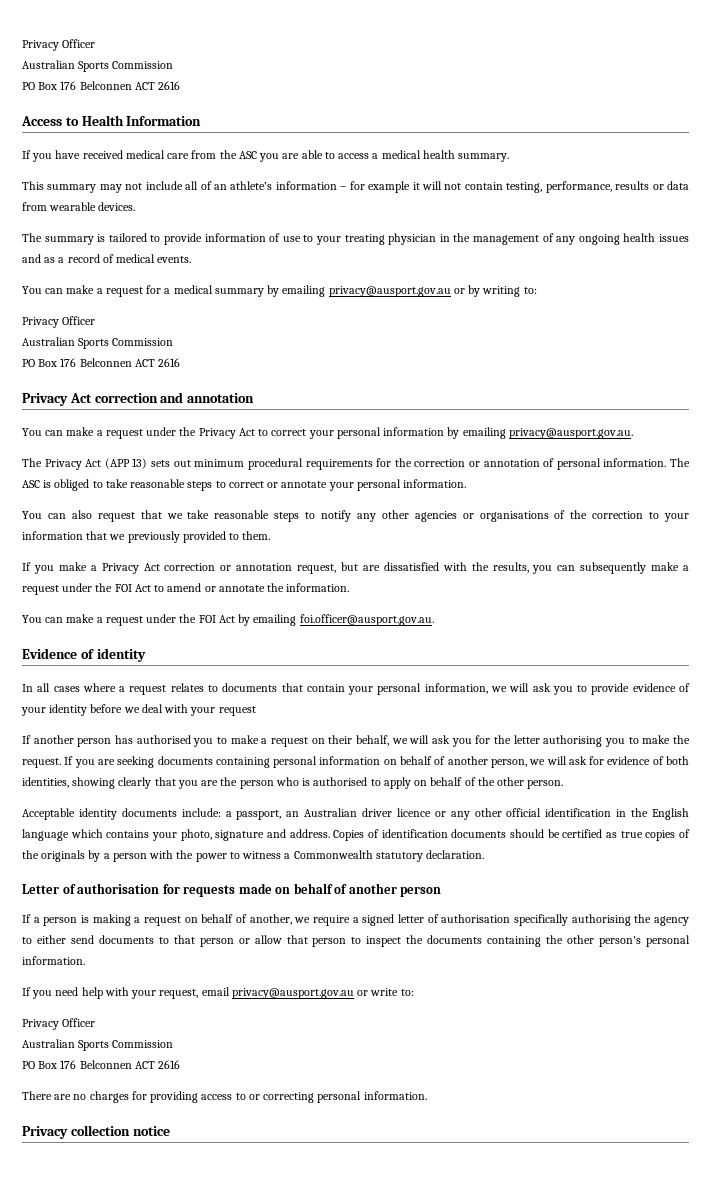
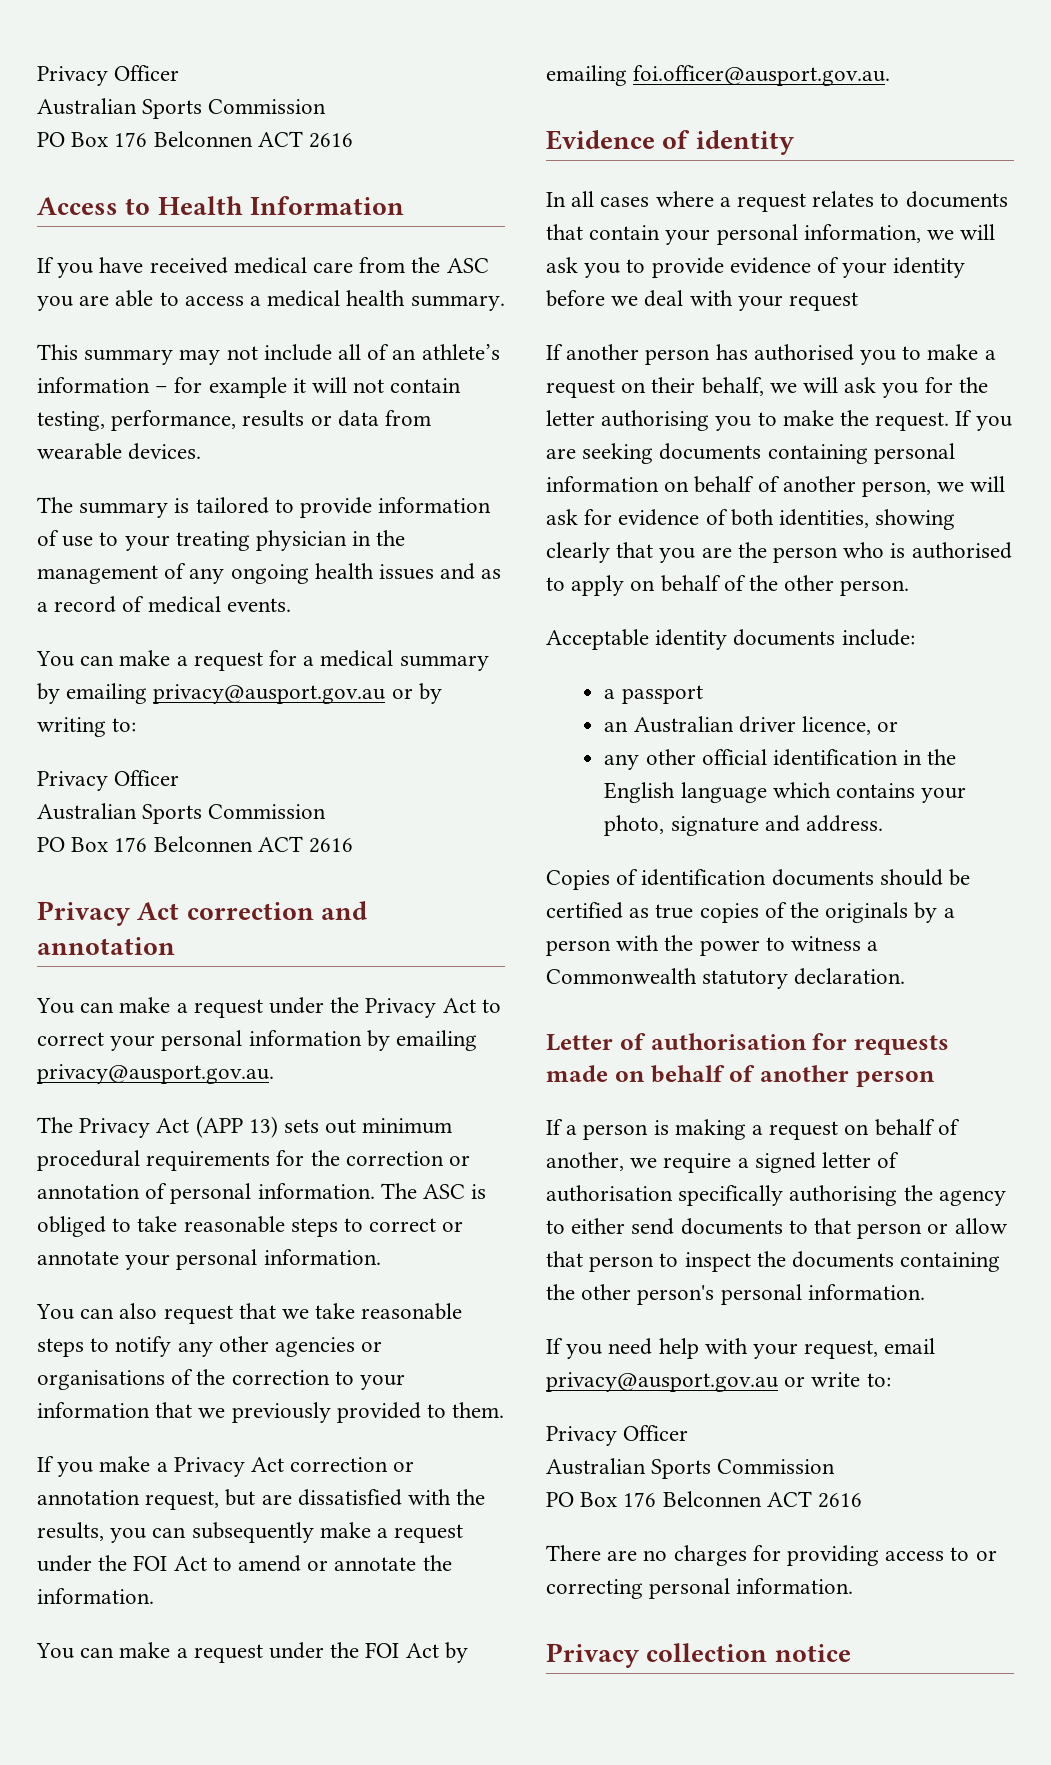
[225,810,282,820] a passport, -> [604,685,703,704] // a passport //
[396,808,446,817] licence or -> [801,716,899,735] licence, or //
(330, 833) none -> (883, 823) //

